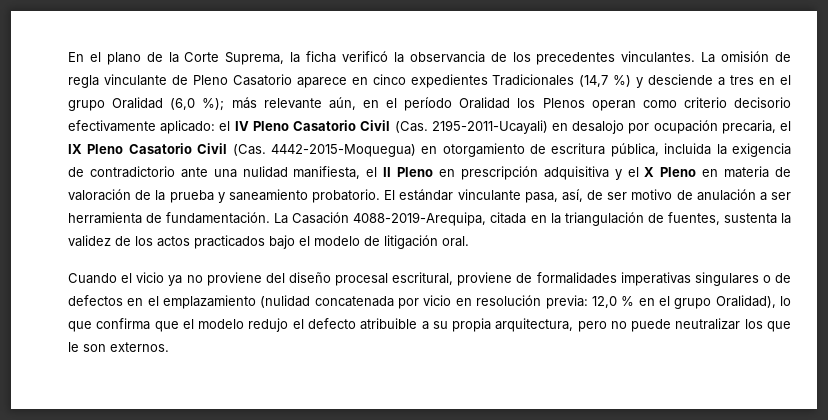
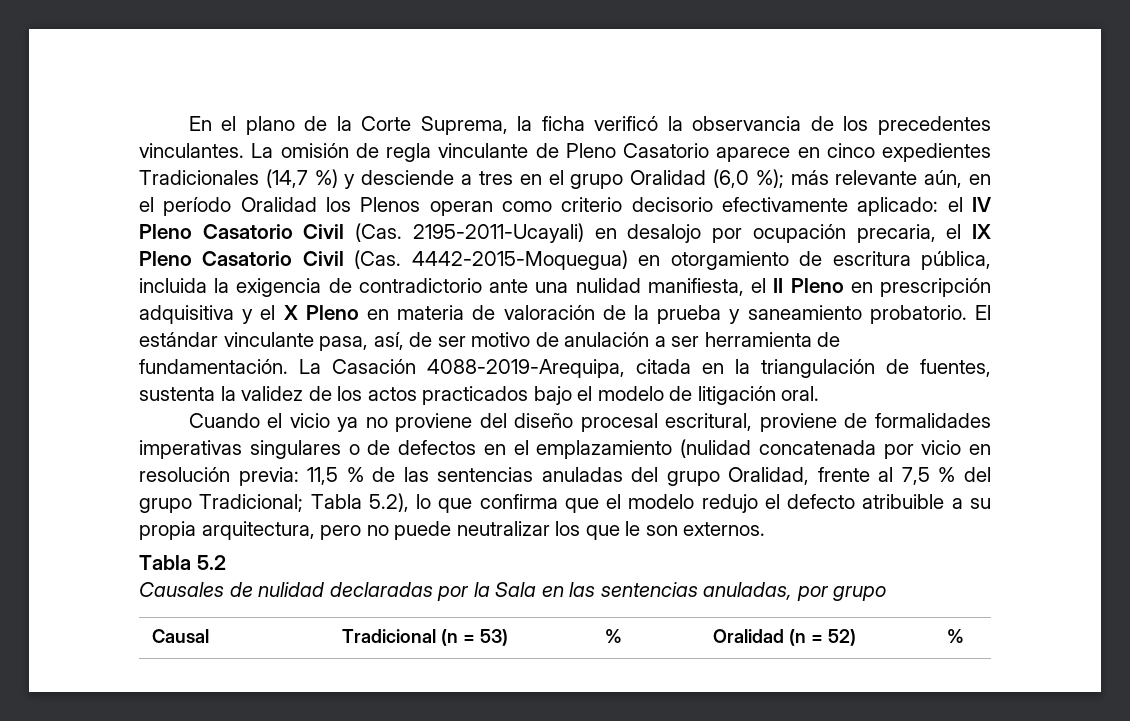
[591,295,776,309] 12,0 % en el grupo Oralidad), -> [307,467,991,486] [139,493,409,513] 11,5 % de las sentencias anuladas del grupo Oralidad, frente al 7,5 % del grupo Tradicional; Tabla 5.2),
(169, 347) none -> [139,555,226,570] [139,582,887,601] [152,629,210,643] [341,629,508,646] [605,629,622,643] [713,629,856,646] [947,629,964,643] // Tabla 5.2 // Causales de nulidad declaradas por la Sala en las sentencias anuladas, por grupo // Causal | Tradicional (n = 53) | % | Oralidad (n = 52) | %

